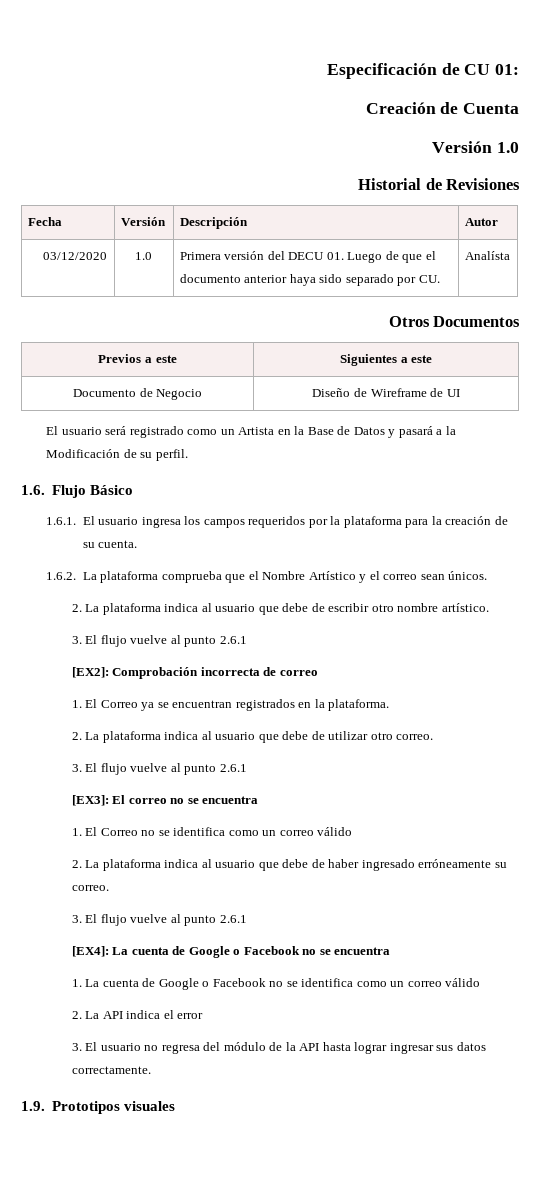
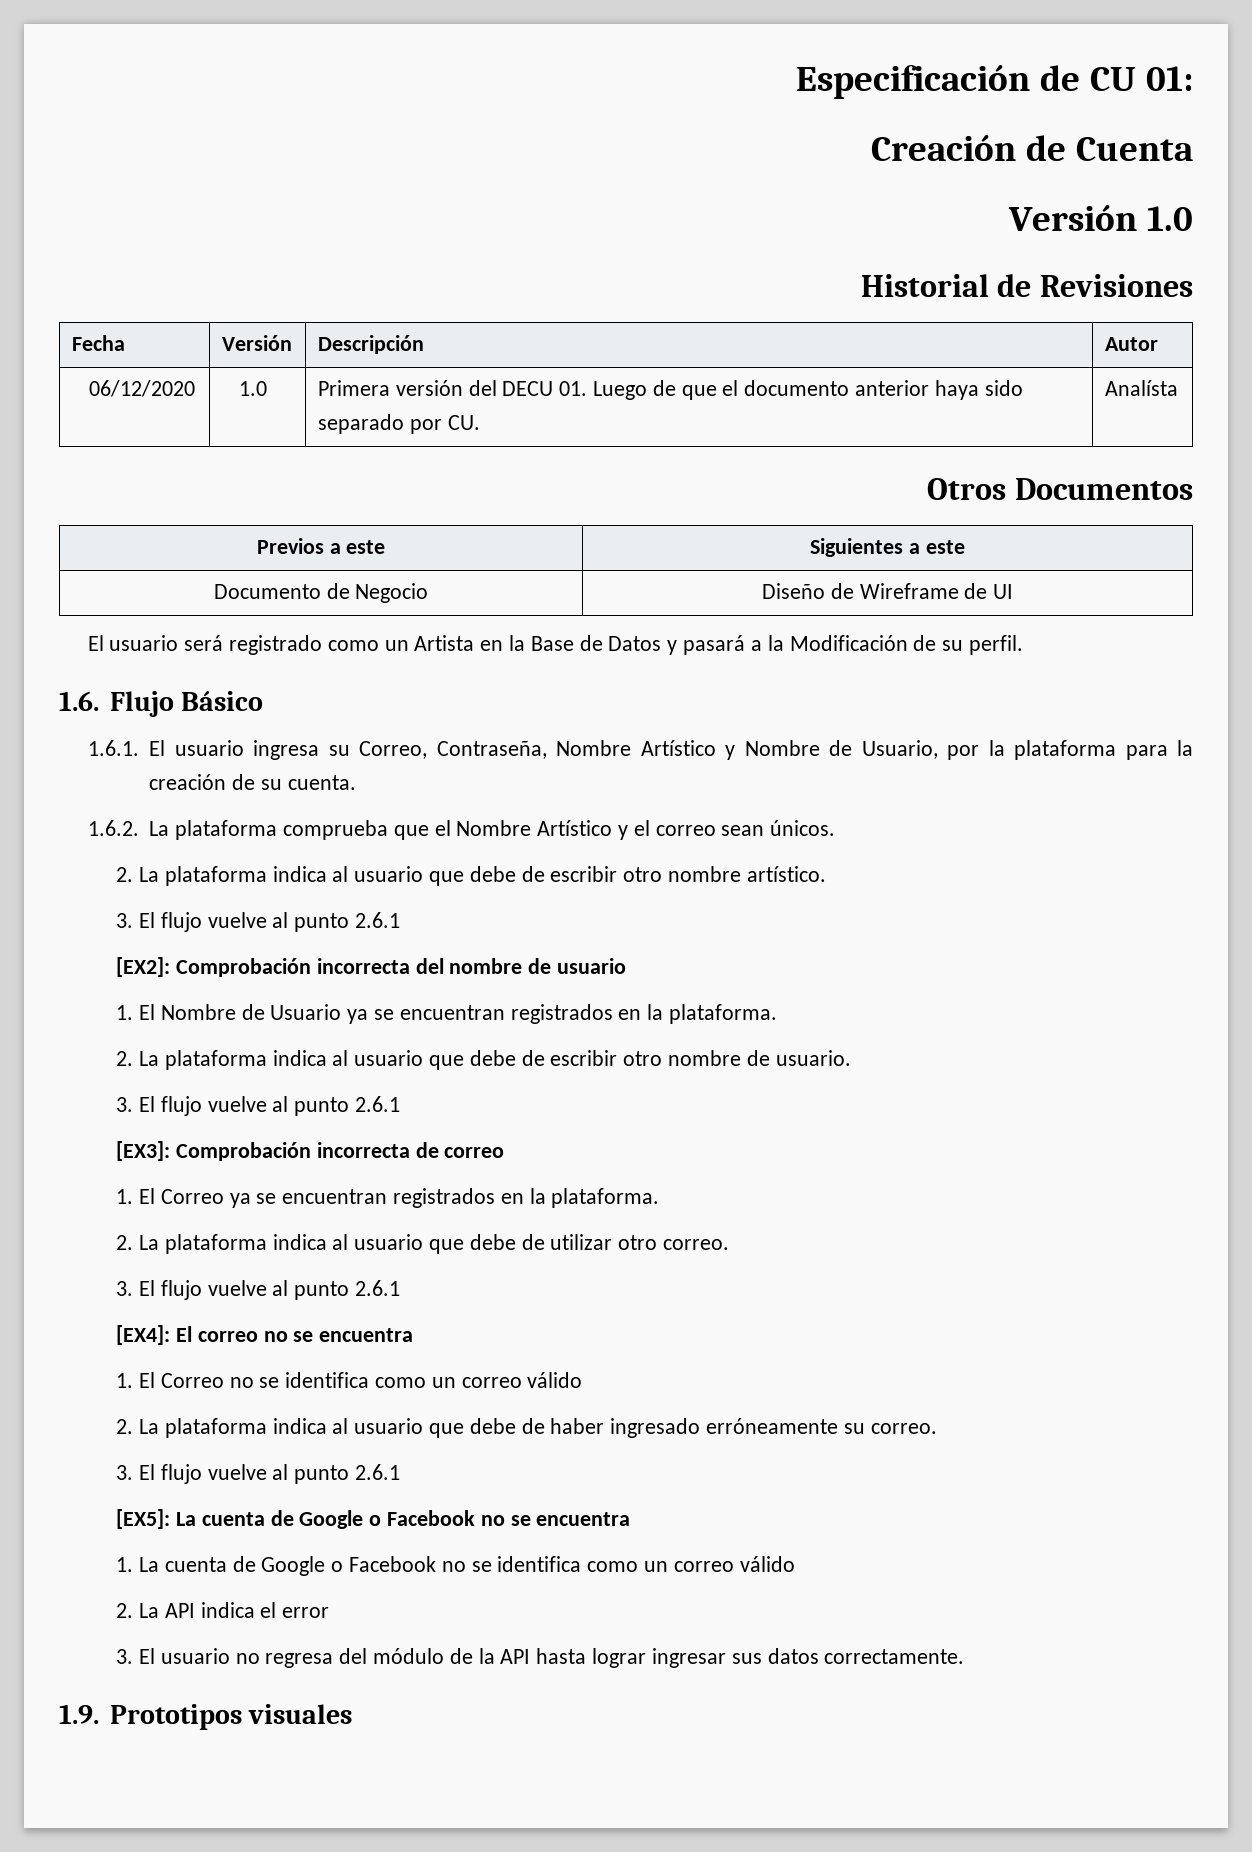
[43,252,108,260] 03/12/2020 -> [89,380,196,397] 06/12/2020
[184,516,306,528] los campos requeridos -> [328,740,938,760] su Correo, Contraseña, Nombre Artístico y Nombre de Usuario,
(260, 671) none -> [415,958,627,974] [116,1004,778,1024] [116,1050,851,1070] [116,1096,401,1116] [116,1141,410,1161] del nombre de usuario // 1. El Nombre de Usuario ya se encuentran registrados en la plataforma. // 2. La plataforma indica al usuario que debe de escribir otro nombre de usuario. // 3. El flujo vuelve al punto 2.6.1 // [EX3]: Comprobación incorrecta
[71,795,109,806] [EX3]: -> [116,1325,171,1345] [EX4]:
[71,946,109,957] [EX4]: -> [116,1509,171,1529] [EX5]:

